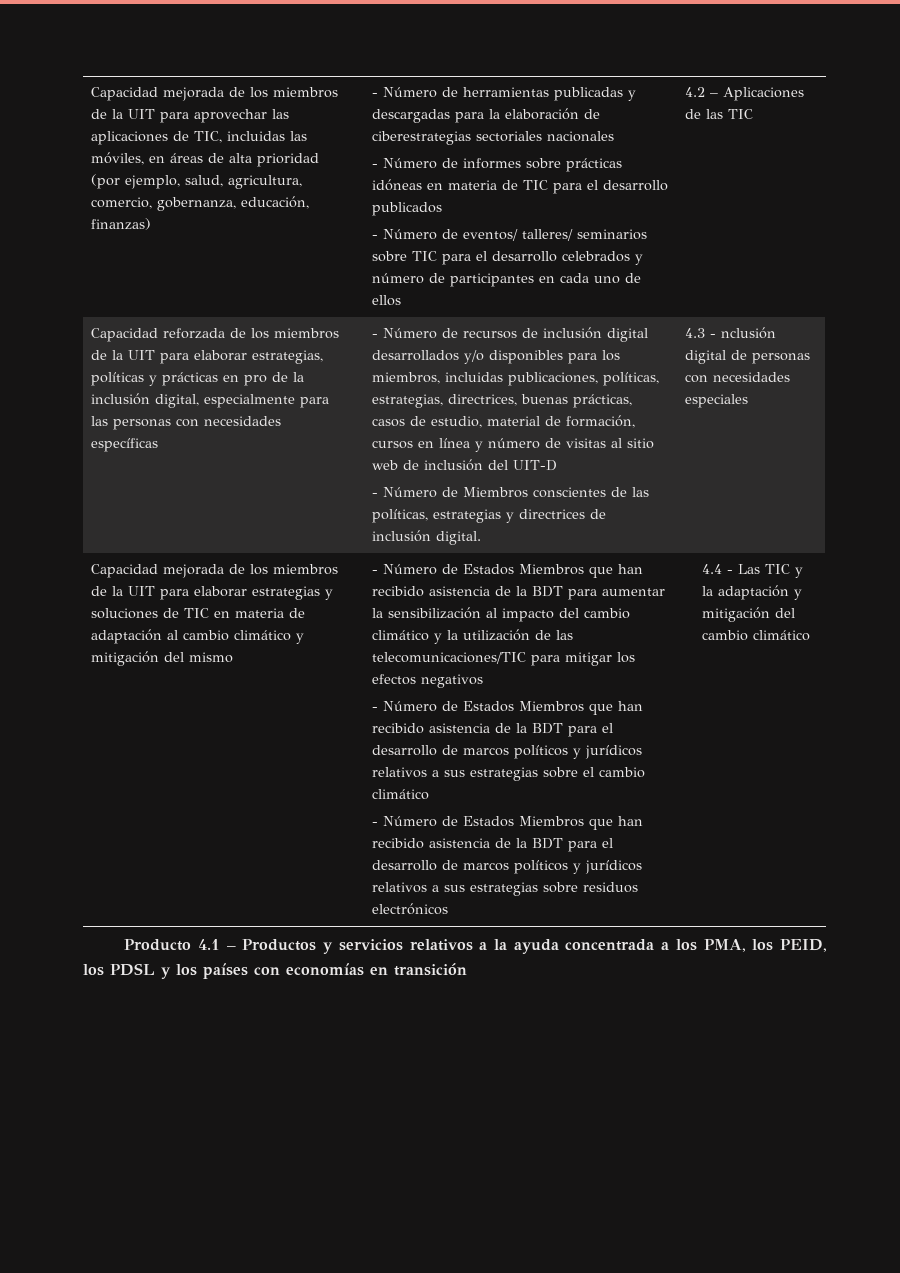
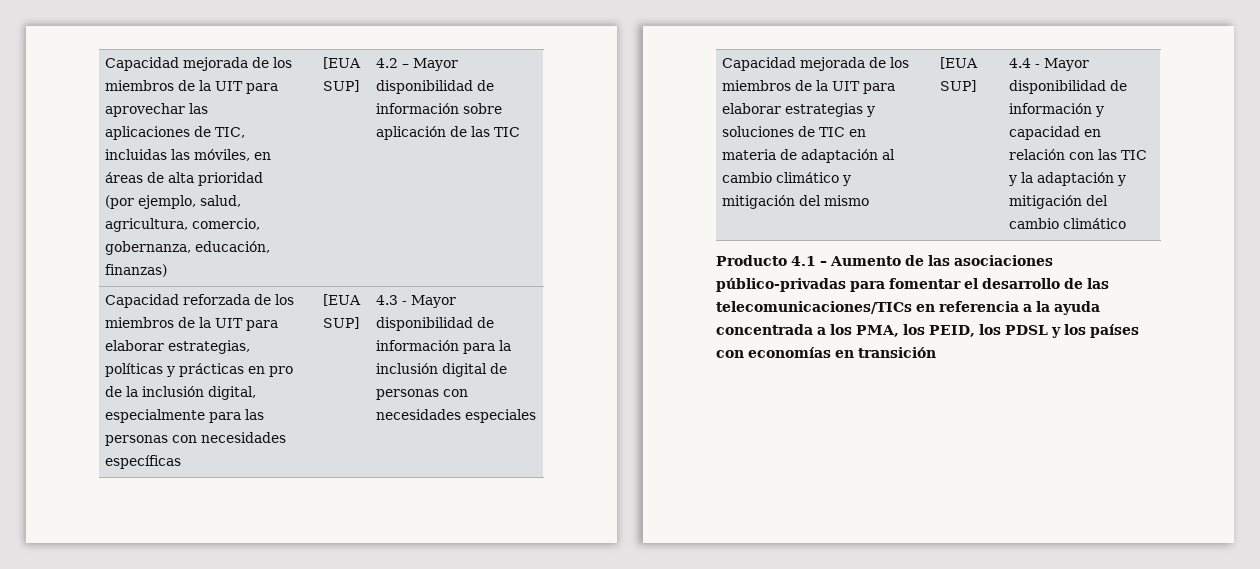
[372,87,637,101] [372,108,601,123] [372,131,615,145] [372,158,623,172] [372,179,669,194] [372,202,443,216] [372,229,648,241] [372,251,644,265] [372,273,642,287] [372,295,402,306] [685,87,805,101] - Número de herramientas publicadas y descargadas para la elaboración de ciberestrategias sectoriales nacionales // - Número de informes sobre prácticas idóneas en materia de TIC para el desarrollo publicados // - Número de eventos/ talleres/ seminarios sobre TIC para el desarrollo celebrados y número de participantes en cada uno de ellos | 4.2 – Aplicaciones -> [322,57,361,69] [322,80,359,92] [376,58,459,71] [376,80,495,94] [376,103,503,114] [376,126,447,140] [EUA SUP] | 4.2 – Mayor disponibilidad de información sobre aplicación
[372,327,649,342] [372,350,621,364] [372,372,660,386] [372,394,633,408] [372,415,636,428] [372,438,655,452] [372,459,558,471] [372,487,650,498] [372,509,607,523] [372,530,482,545] [685,327,777,339] - Número de recursos de inclusión digital desarrollados y/o disponibles para los miembros, incluidas publicaciones, políticas, estrategias, directrices, buenas prácticas, casos de estudio, material de formación, cursos en línea y número de visitas al sitio web de inclusión del UIT-D // - Número de Miembros conscientes de las políticas, estrategias y directrices de inclusión digital. | 4.3 - nclusión -> [322,294,361,306] [322,317,359,329] [376,295,457,308] [376,317,495,331] [376,340,512,354] [376,363,439,374] [EUA SUP] | 4.3 - Mayor disponibilidad de información para la inclusión
[372,564,644,578] [372,586,666,600] [372,607,631,622] [372,629,574,644] [372,652,636,666] [372,674,484,688] [372,701,644,715] [372,723,614,737] [372,745,643,759] [372,767,646,781] [372,789,430,800] [372,816,644,830] [372,838,614,852] [372,860,643,874] [372,882,639,896] [372,903,449,915] [702,564,761,574] - Número de Estados Miembros que han recibido asistencia de la BDT para aumentar la sensibilización al impacto del cambio climático y la utilización de las telecomunicaciones/TIC para mitigar los efectos negativos // - Número de Estados Miembros que han recibido asistencia de la BDT para el desarrollo de marcos políticos y jurídicos relativos a sus estrategias sobre el cambio climático // - Número de Estados Miembros que han recibido asistencia de la BDT para el desarrollo de marcos políticos y jurídicos relativos a sus estrategias sobre residuos electrónicos | 4.4 - Las -> [939,57,978,69] [939,80,976,92] [1008,58,1089,71] [1008,80,1127,94] [1008,103,1104,117] [1008,126,1101,140] [1008,149,1117,160] [EUA SUP] | 4.4 - Mayor disponibilidad de información y capacidad en relación con las
[242,939,473,954] Productos y servicios relativos -> [830,255,1053,266] [716,278,1109,292] [716,301,1019,314] Aumento de las asociaciones público-privadas para fomentar el desarrollo de las telecomunicaciones/TICs en referencia

